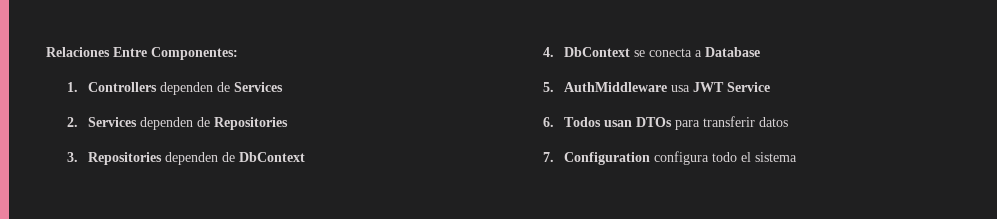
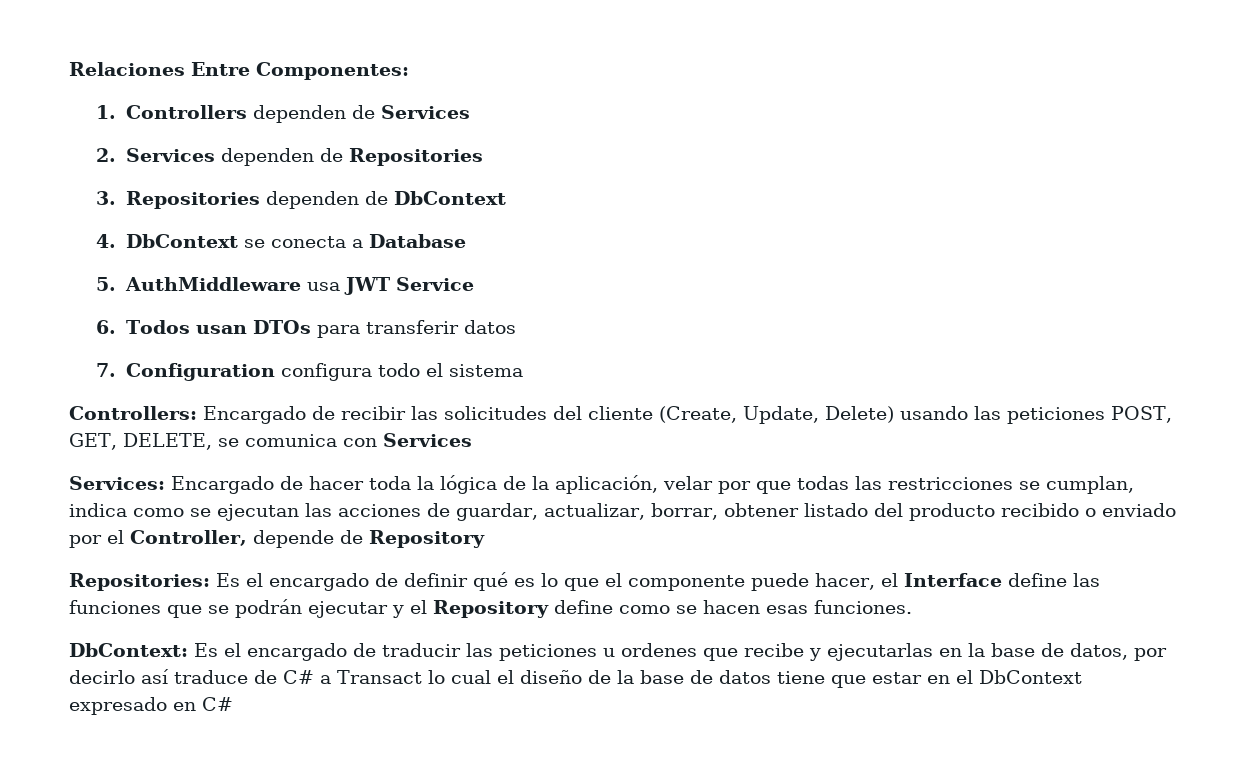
(798, 157) none -> [69,406,1172,424] [69,433,472,450] [69,475,1134,494] [69,503,1176,521] [69,530,485,548] [69,572,1100,591] [69,599,912,618] [69,643,1167,661] [69,669,1082,688] [69,697,233,715] // Controllers: Encargado de recibir las solicitudes del cliente (Create, Update, Delete) usando las peticiones POST, GET, DELETE, se comunica con Services // Services: Encargado de hacer toda la lógica de la aplicación, velar por que todas las restricciones se cumplan, indica como se ejecutan las acciones de guardar, actualizar, borrar, obtener listado del producto recibido o enviado por el Controller, depende de Repository // Repositories: Es el encargado de definir qué es lo que el componente puede hacer, el Interface define las funciones que se podrán ejecutar y el Repository define como se hacen esas funciones. // DbContext: Es el encargado de traducir las peticiones u ordenes que recibe y ejecutarlas en la base de datos, por decirlo así traduce de C# a Transact lo cual el diseño de la base de datos tiene que estar en el DbContext expresado en C#

